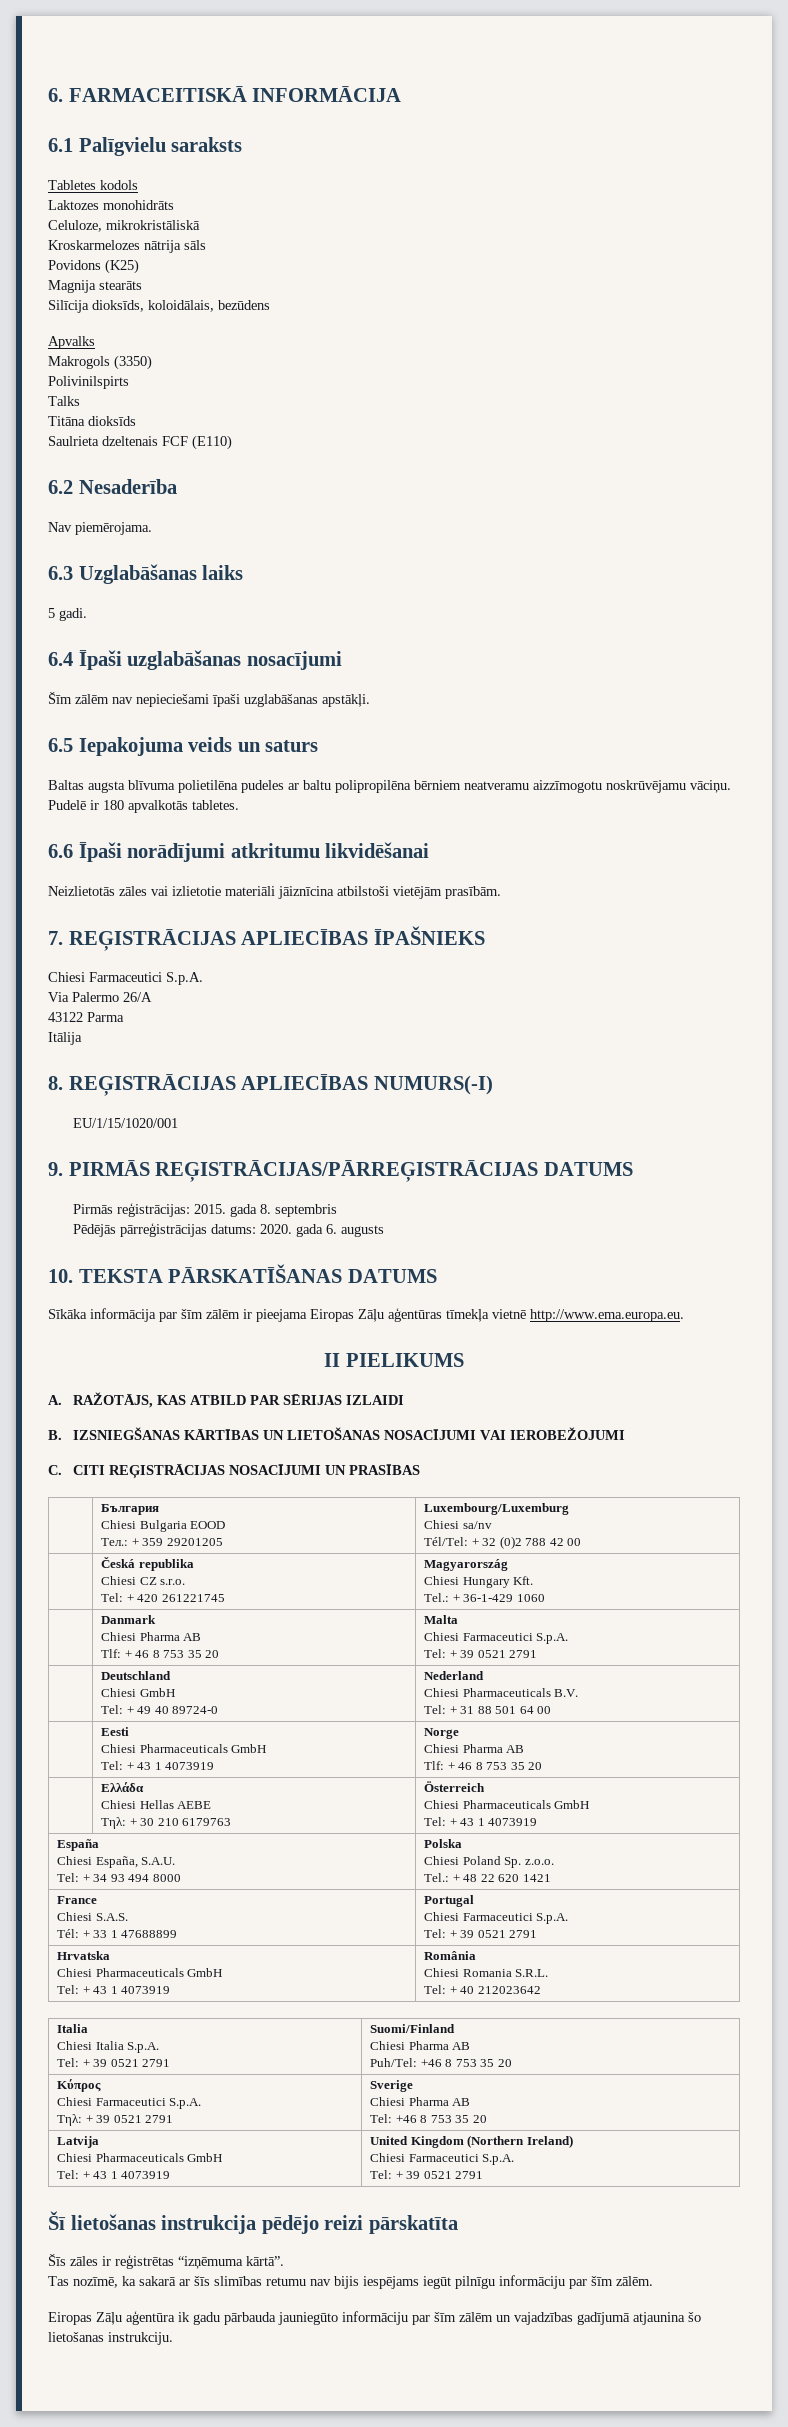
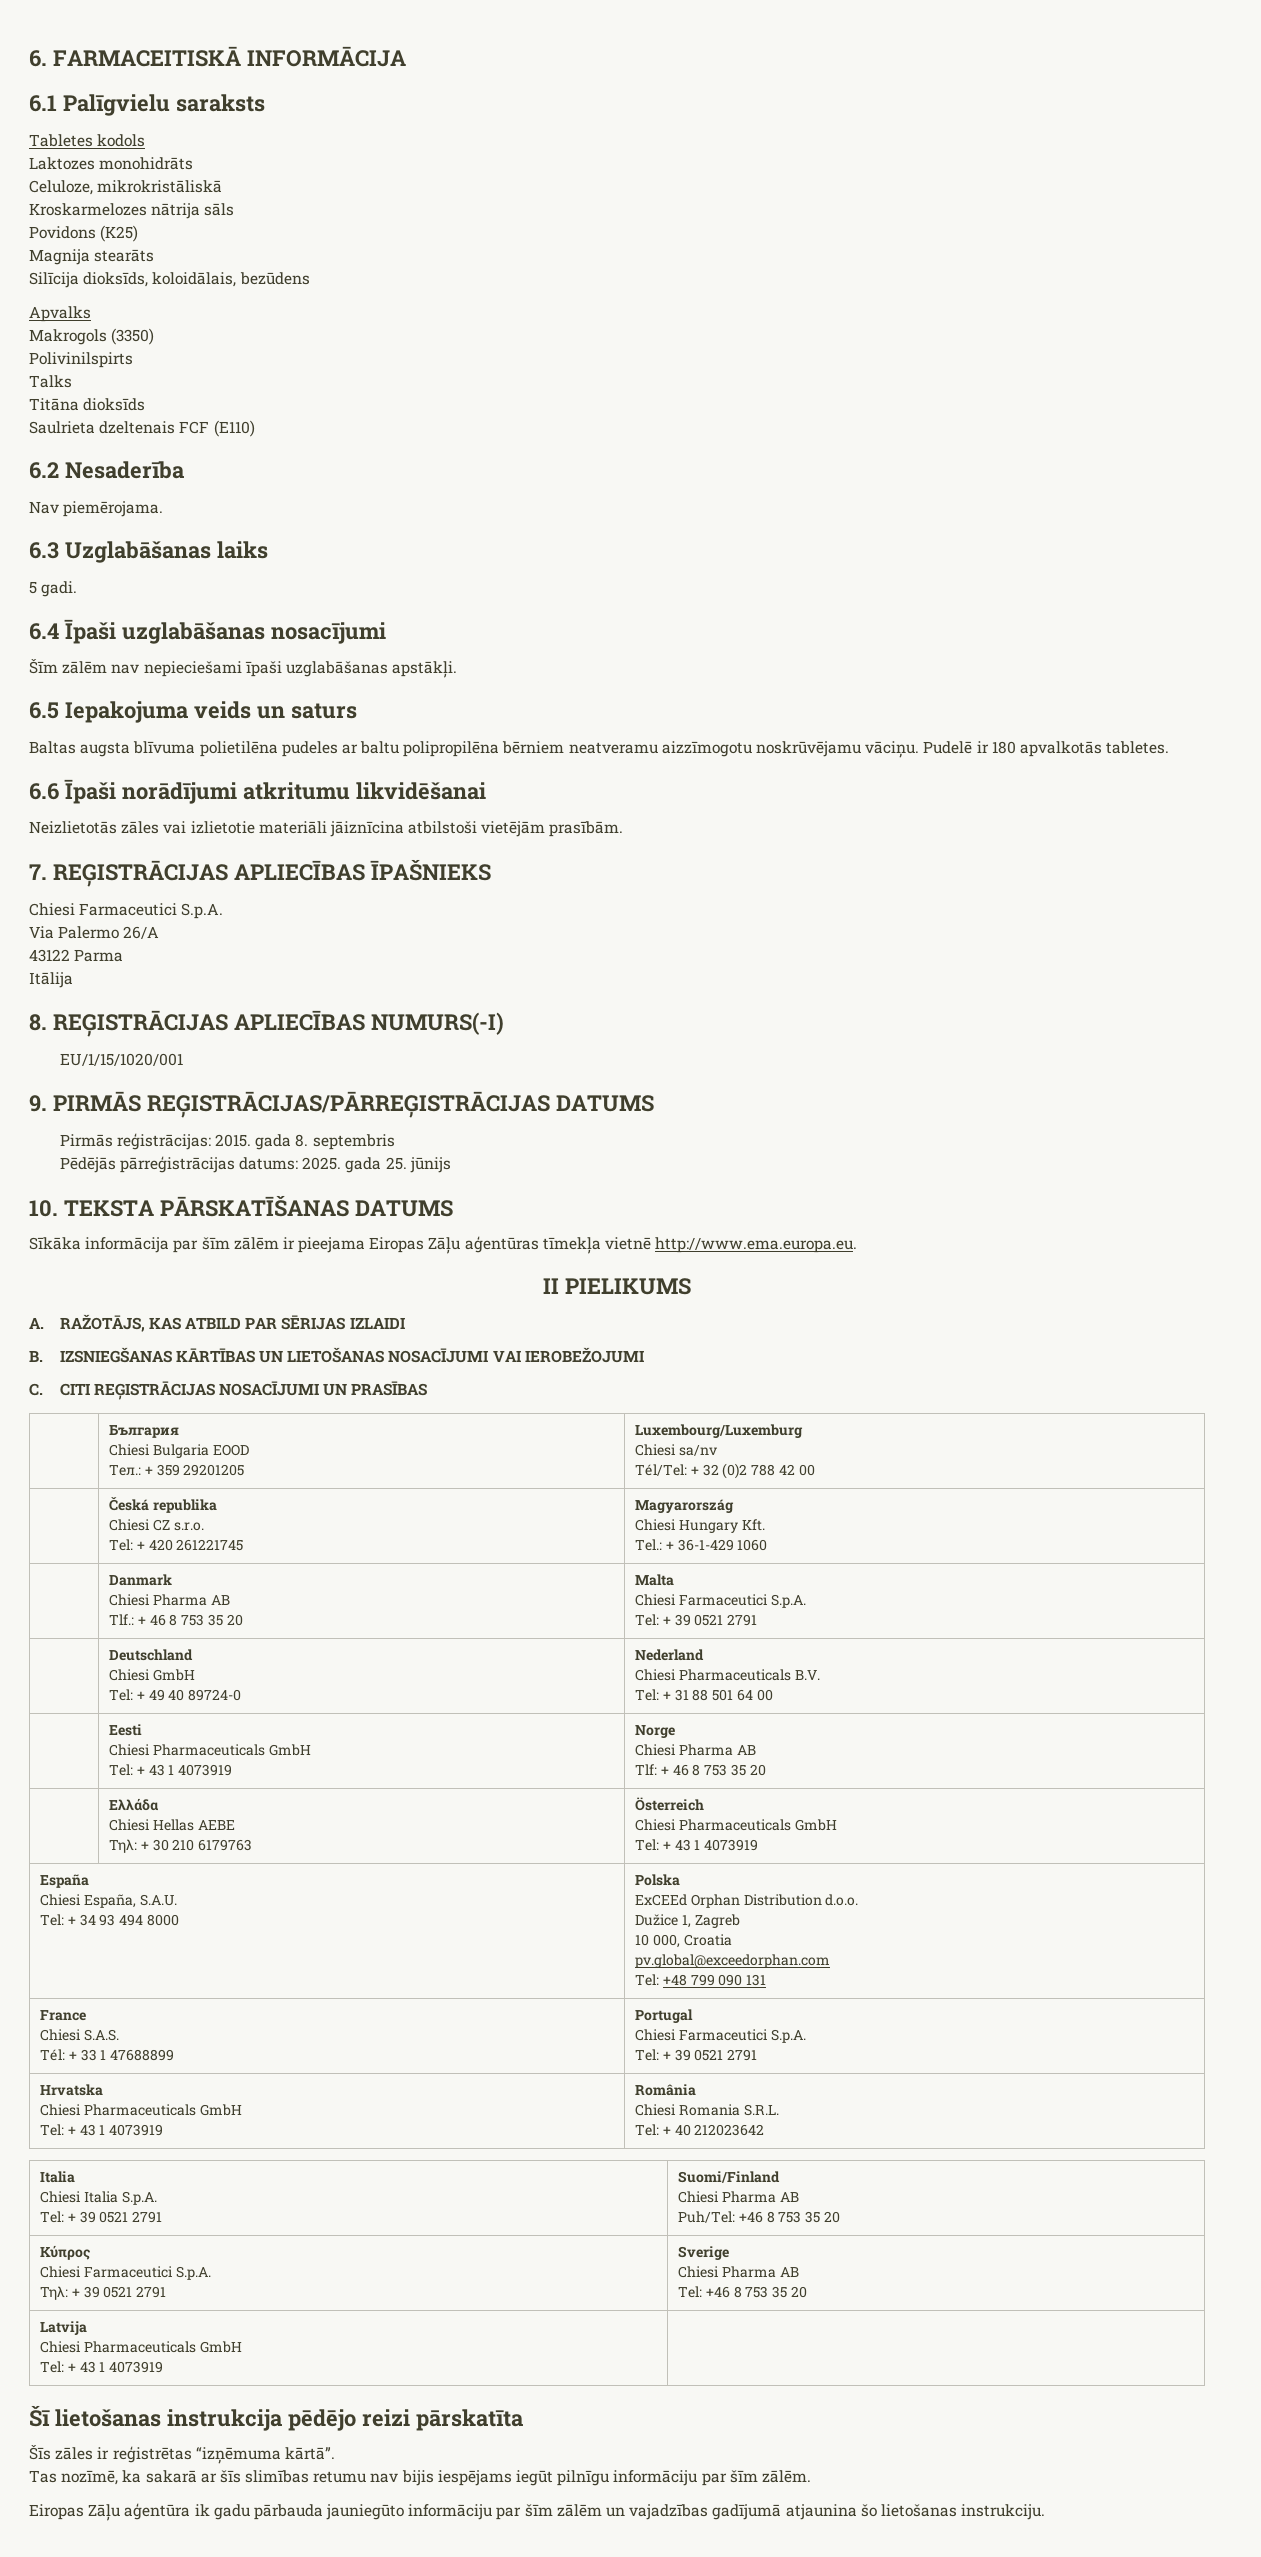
[260,1224,385,1237] 2020. gada 6. augusts -> [302,1157,451,1173] 2025. gada 25. jūnijs
[101,1649,122,1658] Tlf: -> [109,1614,135,1625] Tlf.:
[424,1856,554,1868] [424,1873,551,1882] Chiesi Poland Sp. z.o.o. // Tel.: + 48 22 620 1421 -> [635,1894,859,1908] [635,1914,740,1928] [635,1934,732,1948] [635,1954,831,1969] [635,1974,767,1986] ExCEEd Orphan Distribution d.o.o. // Dužice 1, Zagreb // 10 000, Croatia // pv.global@exceedorphan.com // Tel: +48 799 090 131
[370,2135,573,2148] [370,2153,515,2165] [370,2170,484,2179] United Kingdom (Northern Ireland) // Chiesi Farmaceutici S.p.A. // Tel: + 39 0521 2791 -> (164, 2367) none

